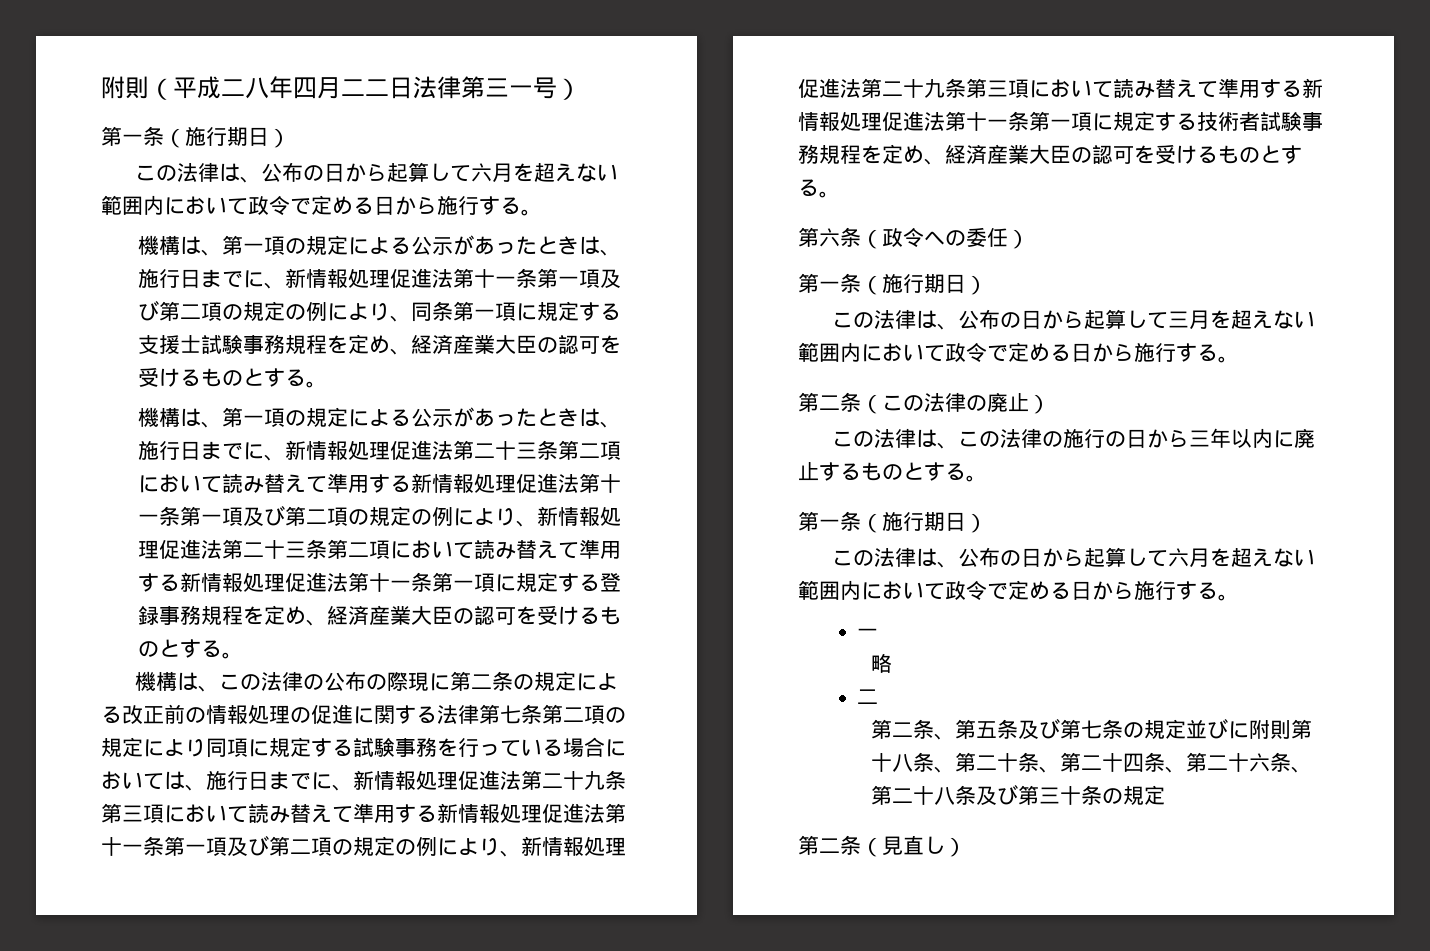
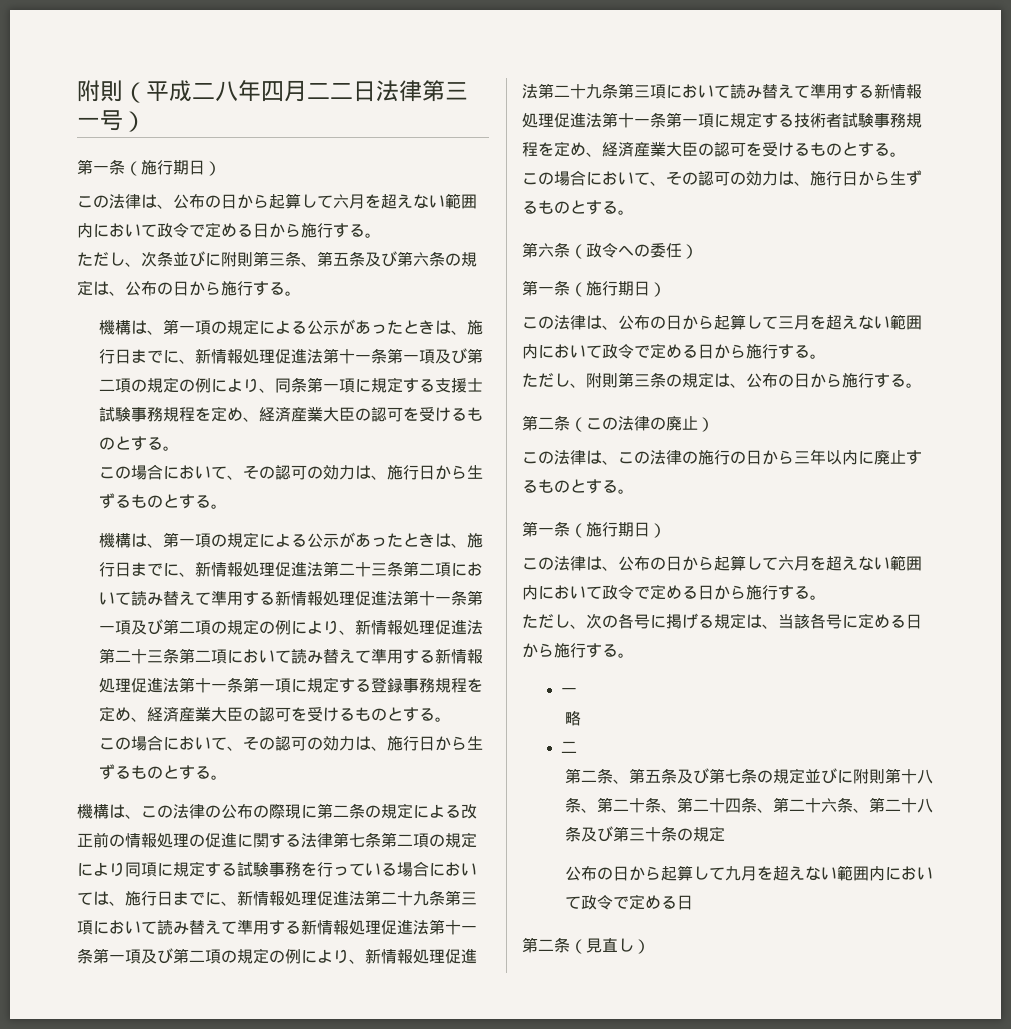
(542, 212) none -> [77,251,477,267] [77,280,301,296] // ただし、次条並びに附則第三条、第五条及び第六条の規定は、公布の日から施行する。
(327, 384) none -> [98,464,483,480] [98,493,227,509] // この場合において、その認可の効力は、施行日から生ずるものとする。
(243, 655) none -> [98,735,483,751] [98,764,227,780] // この場合において、その認可の効力は、施行日から生ずるものとする。
(840, 194) none -> [522,170,922,186] [522,200,634,215] // この場合において、その認可の効力は、施行日から生ずるものとする。
(1239, 359) none -> [522,372,922,388] // ただし、附則第三条の規定は、公布の日から施行する。
(1239, 597) none -> [522,613,922,629] [522,643,634,658] // ただし、次の各号に掲げる規定は、当該各号に定める日から施行する。
(1166, 795) none -> [565,865,934,881] [565,894,694,910] // 公布の日から起算して九月を超えない範囲内において政令で定める日

